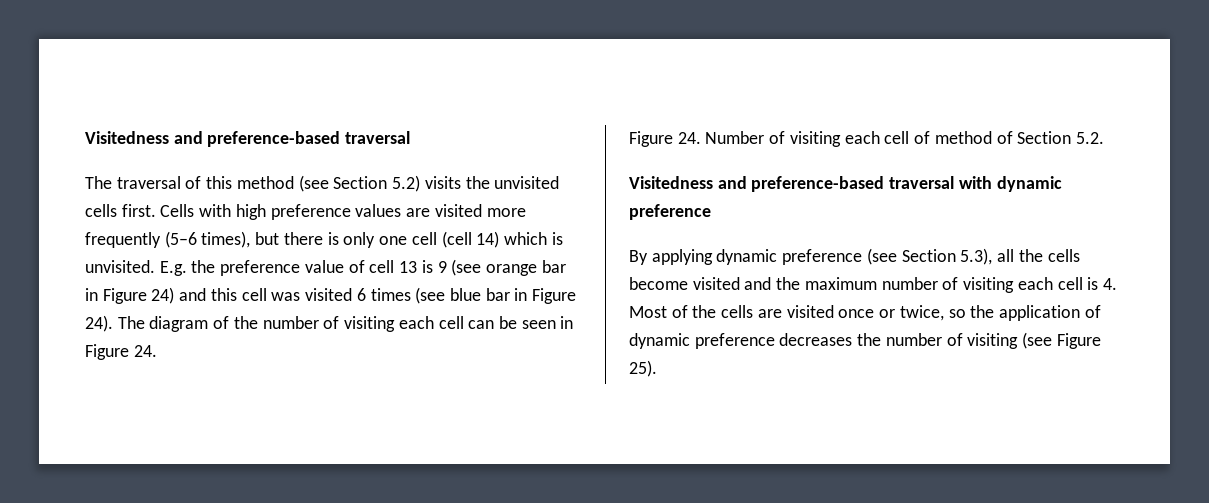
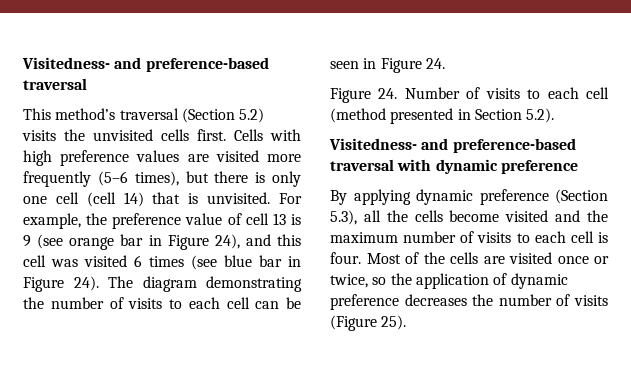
[85,131,169,144] Visitedness -> [22,57,110,69] Visitedness-
[85,175,388,192] The traversal of this method (see Section -> [23,108,235,123] This method’s traversal (Section
[503,232,547,245] which -> [152,192,181,204] that
[159,261,187,276] E.g. -> [279,193,302,204] [23,213,81,229] For example,
[151,287,175,304] 24) -> [214,234,240,249] 24),
[213,316,396,332] of the number of visiting -> [206,276,302,292] [23,297,182,309] demonstrating the number of visits to
[789,131,1104,147] [629,176,713,189] visiting each cell of method of Section 5.2. // Visitedness -> [485,87,609,99] [330,108,555,124] [329,138,417,150] visits to each cell (method presented in Section 5.2). // Visitedness-
[866,248,956,265] (see Section -> [555,189,608,204] (Section
[963,277,1015,293] visiting -> [477,232,530,243] visits to
[1102,278,1117,290] 4. -> [330,252,361,264] four.
[967,332,1101,349] visiting (see Figure -> [574,295,608,306] [330,315,377,331] visits (Figure

